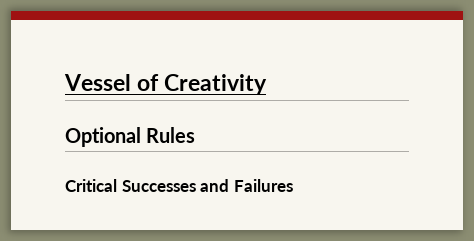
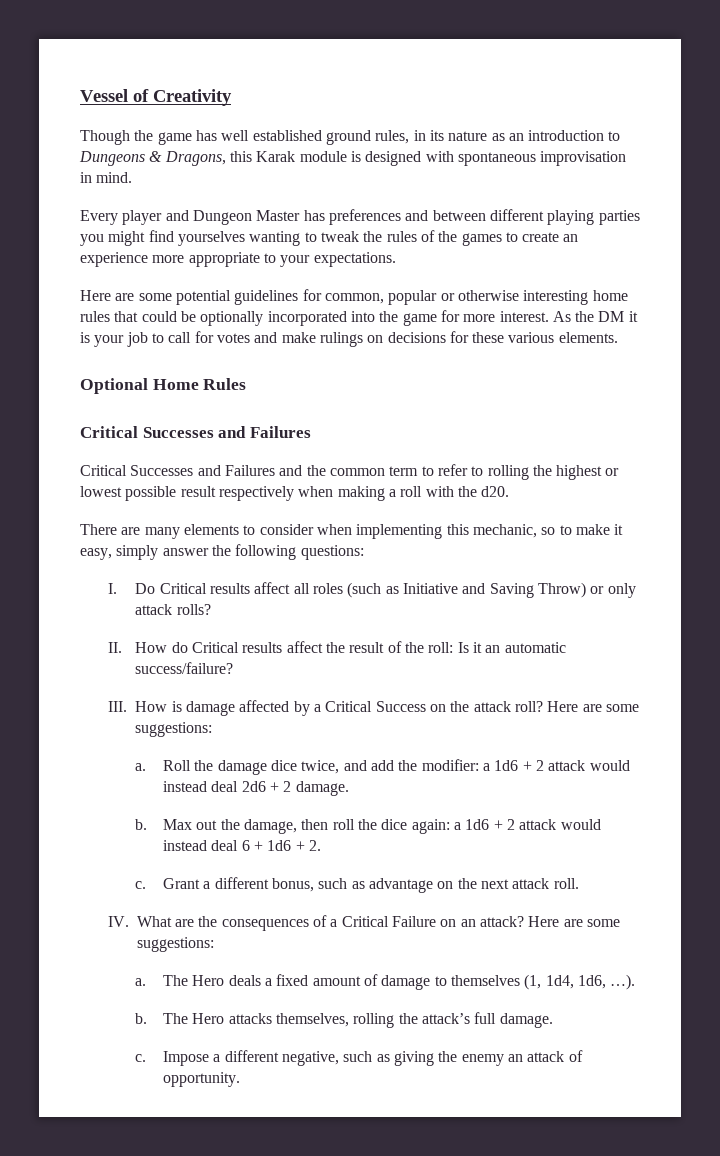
(268, 84) none -> [80,130,621,145] [79,151,627,166] [80,172,133,183] [80,209,640,225] [80,230,579,246] [80,252,396,267] [80,289,628,305] [80,310,638,326] [80,331,618,347] // Though the game has well established ground rules, in its nature as an introduction to Dungeons & Dragons, this Karak module is designed with spontaneous improvisation in mind. // Every player and Dungeon Master has preferences and between different playing parties you might find yourselves wanting to tweak the rules of the games to create an experience more appropriate to your expectations. // Here are some potential guidelines for common, popular or otherwise interesting home rules that could be optionally incorporated into the game for more interest. As the DM it is your job to call for votes and make rulings on decisions for these various elements.
(141, 137) none -> [152,379,199,390] Home
(293, 185) none -> [80,464,620,480] [80,486,510,501] [80,524,624,539] [80,544,364,560] [107,582,636,598] [135,604,211,615] [107,641,566,653] [135,662,234,674] [107,700,639,716] [135,722,213,737] [135,759,630,775] [163,781,349,796] [135,819,601,834] [163,840,322,851] [135,877,579,893] [107,915,620,931] [136,937,214,952] [135,974,636,990] [135,1012,553,1028] [135,1050,583,1066] [163,1072,241,1087] // Critical Successes and Failures and the common term to refer to rolling the highest or lowest possible result respectively when making a roll with the d20. // There are many elements to consider when implementing this mechanic, so to make it easy, simply answer the following questions: // I. Do Critical results affect all roles (such as Initiative and Saving Throw) or only attack rolls? // II. How do Critical results affect the result of the roll: Is it an automatic success/failure? // III. How is damage affected by a Critical Success on the attack roll? Here are some suggestions: // a. Roll the damage dice twice, and add the modifier: a 1d6 + 2 attack would instead deal 2d6 + 2 damage. // b. Max out the damage, then roll the dice again: a 1d6 + 2 attack would instead deal 6 + 1d6 + 2. // c. Grant a different bonus, such as advantage on the next attack roll. // IV. What are the consequences of a Critical Failure on an attack? Here are some suggestions: // a. The Hero deals a fixed amount of damage to themselves (1, 1d4, 1d6, …). // b. The Hero attacks themselves, rolling the attack’s full damage. // c. Impose a different negative, such as giving the enemy an attack of opportunity.

